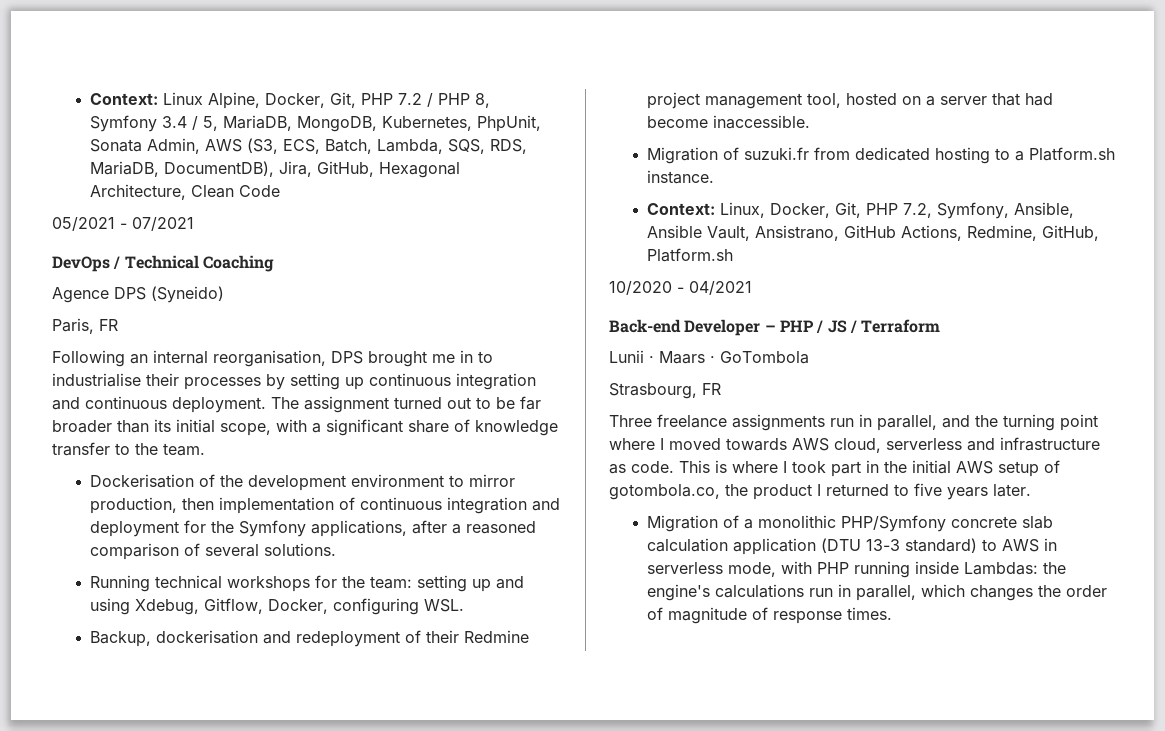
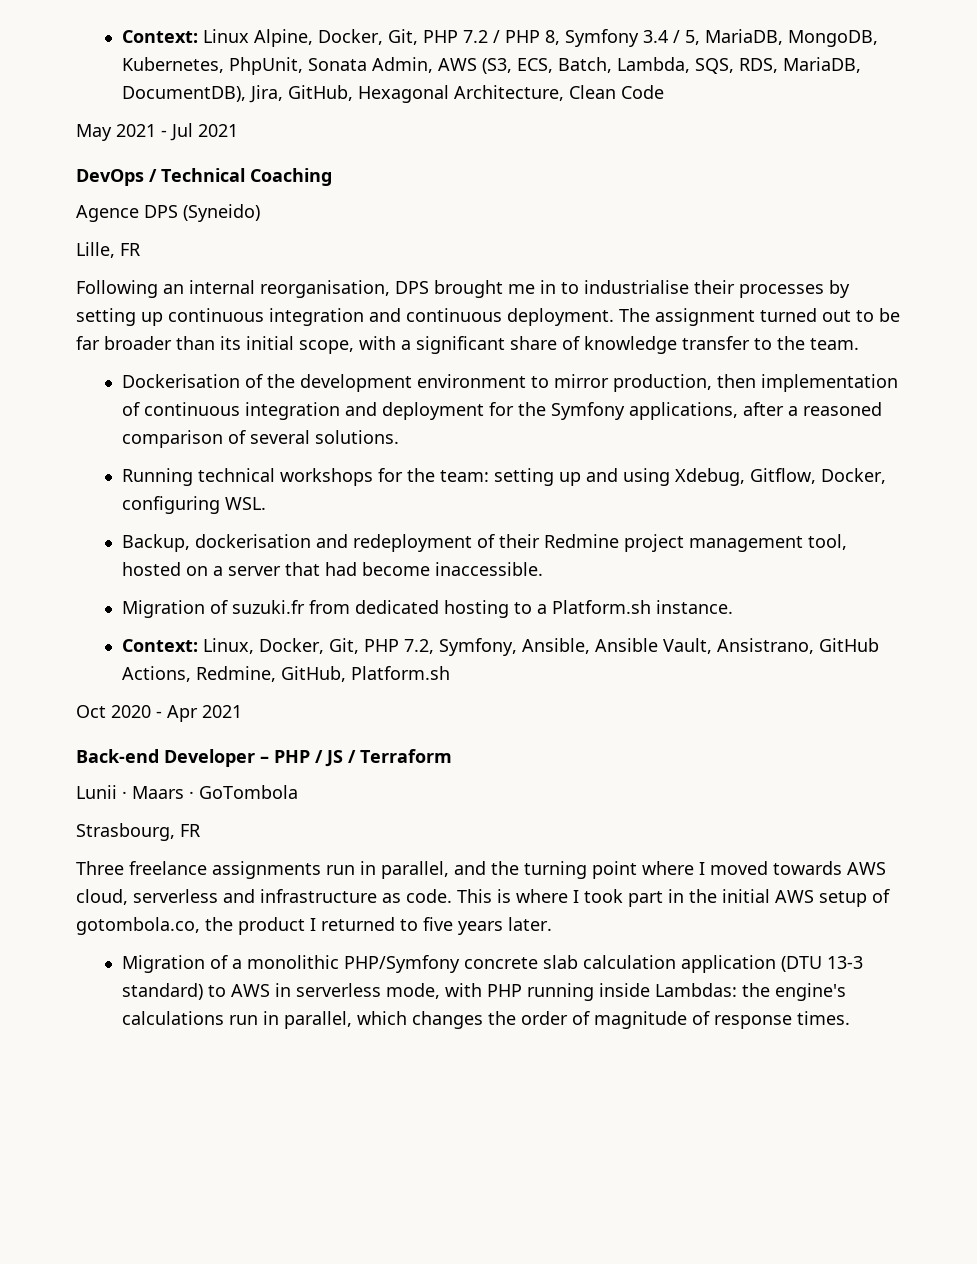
[52,217,194,231] 05/2021 - 07/2021 -> [76,123,238,141] May 2021 - Jul 2021
[52,318,94,334] Paris, -> [76,242,115,258] Lille,
[609,281,752,295] 10/2020 - 04/2021 -> [76,705,242,722] Oct 2020 - Apr 2021

